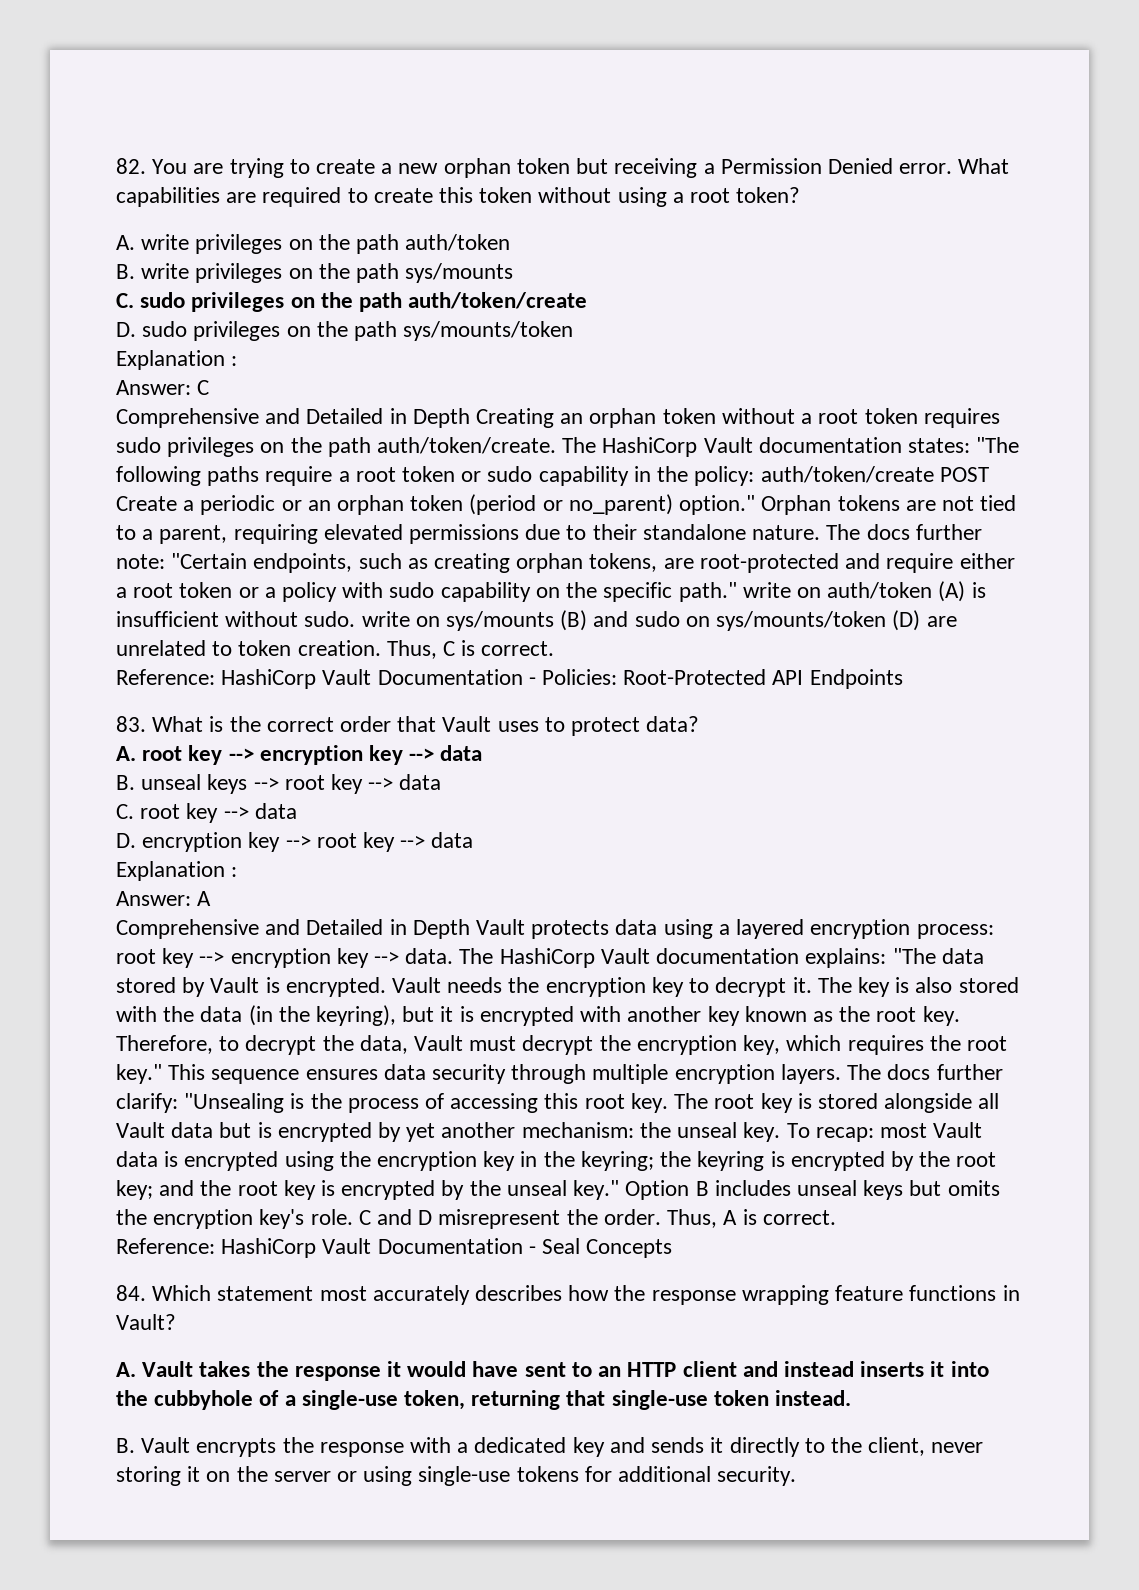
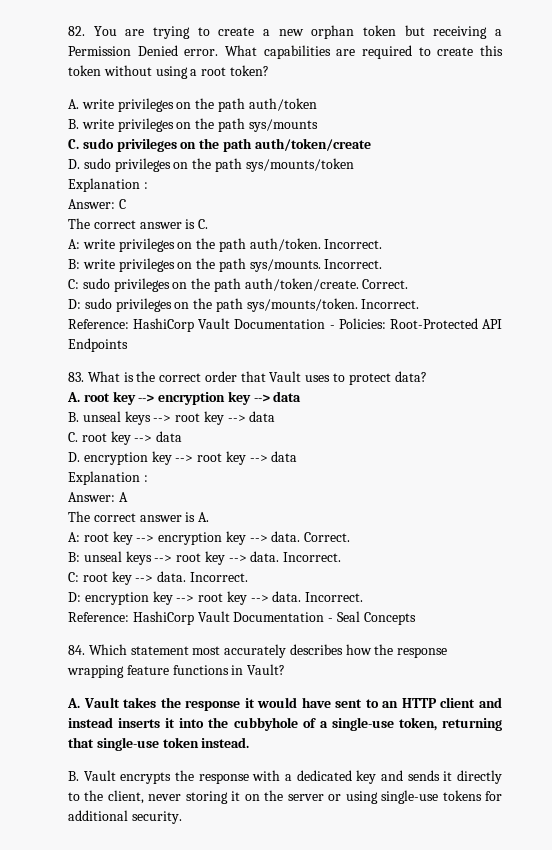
[116,408,1000,428] Comprehensive and Detailed in Depth Creating an orphan token without a root token requires -> [68,218,209,229] [68,238,383,252] [68,258,383,272] [68,279,79,289] The correct answer is C. // A: write privileges on the path auth/token. Incorrect. // B: write privileges on the path sys/mounts. Incorrect. // C:
[562,437,1020,457] [116,466,989,486] [116,494,1017,515] [116,524,982,544] [116,553,1015,573] [116,581,986,602] [116,610,957,631] [116,640,555,659] The HashiCorp Vault documentation states: "The following paths require a root token or sudo capability in the policy: auth/token/create POST Create a periodic or an orphan token (period or no_parent) option." Orphan tokens are not tied to a parent, requiring elevated permissions due to their standalone nature. The docs further note: "Certain endpoints, such as creating orphan tokens, are root-protected and require either a root token or a policy with sudo capability on the specific path." write on auth/token (A) is insufficient without sudo. write on sys/mounts (B) and sudo on sys/mounts/token (D) are unrelated to token creation. Thus, C is correct. -> [362,279,409,289] [68,298,420,312] Correct. // D: sudo privileges on the path sys/mounts/token. Incorrect.
[116,919,994,939] Comprehensive and Detailed in Depth Vault protects data using a layered encryption process: -> [68,511,210,522] [68,532,80,542] The correct answer is A. // A:
[459,948,984,968] [116,977,1019,997] [116,1005,960,1026] [116,1035,1007,1055] [116,1064,1003,1084] [116,1093,1000,1113] [116,1122,983,1142] [116,1151,997,1171] [116,1180,1000,1200] [116,1209,836,1229] The HashiCorp Vault documentation explains: "The data stored by Vault is encrypted. Vault needs the encryption key to decrypt it. The key is also stored with the data (in the keyring), but it is encrypted with another key known as the root key. Therefore, to decrypt the data, Vault must decrypt the encryption key, which requires the root key." This sequence ensures data security through multiple encryption layers. The docs further clarify: "Unsealing is the process of accessing this root key. The root key is stored alongside all Vault data but is encrypted by yet another mechanism: the unseal key. To recap: most Vault data is encrypted using the encryption key in the keyring; the keyring is encrypted by the root key; and the root key is encrypted by the unseal key." Option B includes unseal keys but omits the encryption key's role. C and D misrepresent the order. Thus, A is correct. -> [304,532,351,542] [68,551,342,565] [68,571,248,585] [68,591,364,605] Correct. // B: unseal keys --> root key --> data. Incorrect. // C: root key --> data. Incorrect. // D: encryption key --> root key --> data. Incorrect.

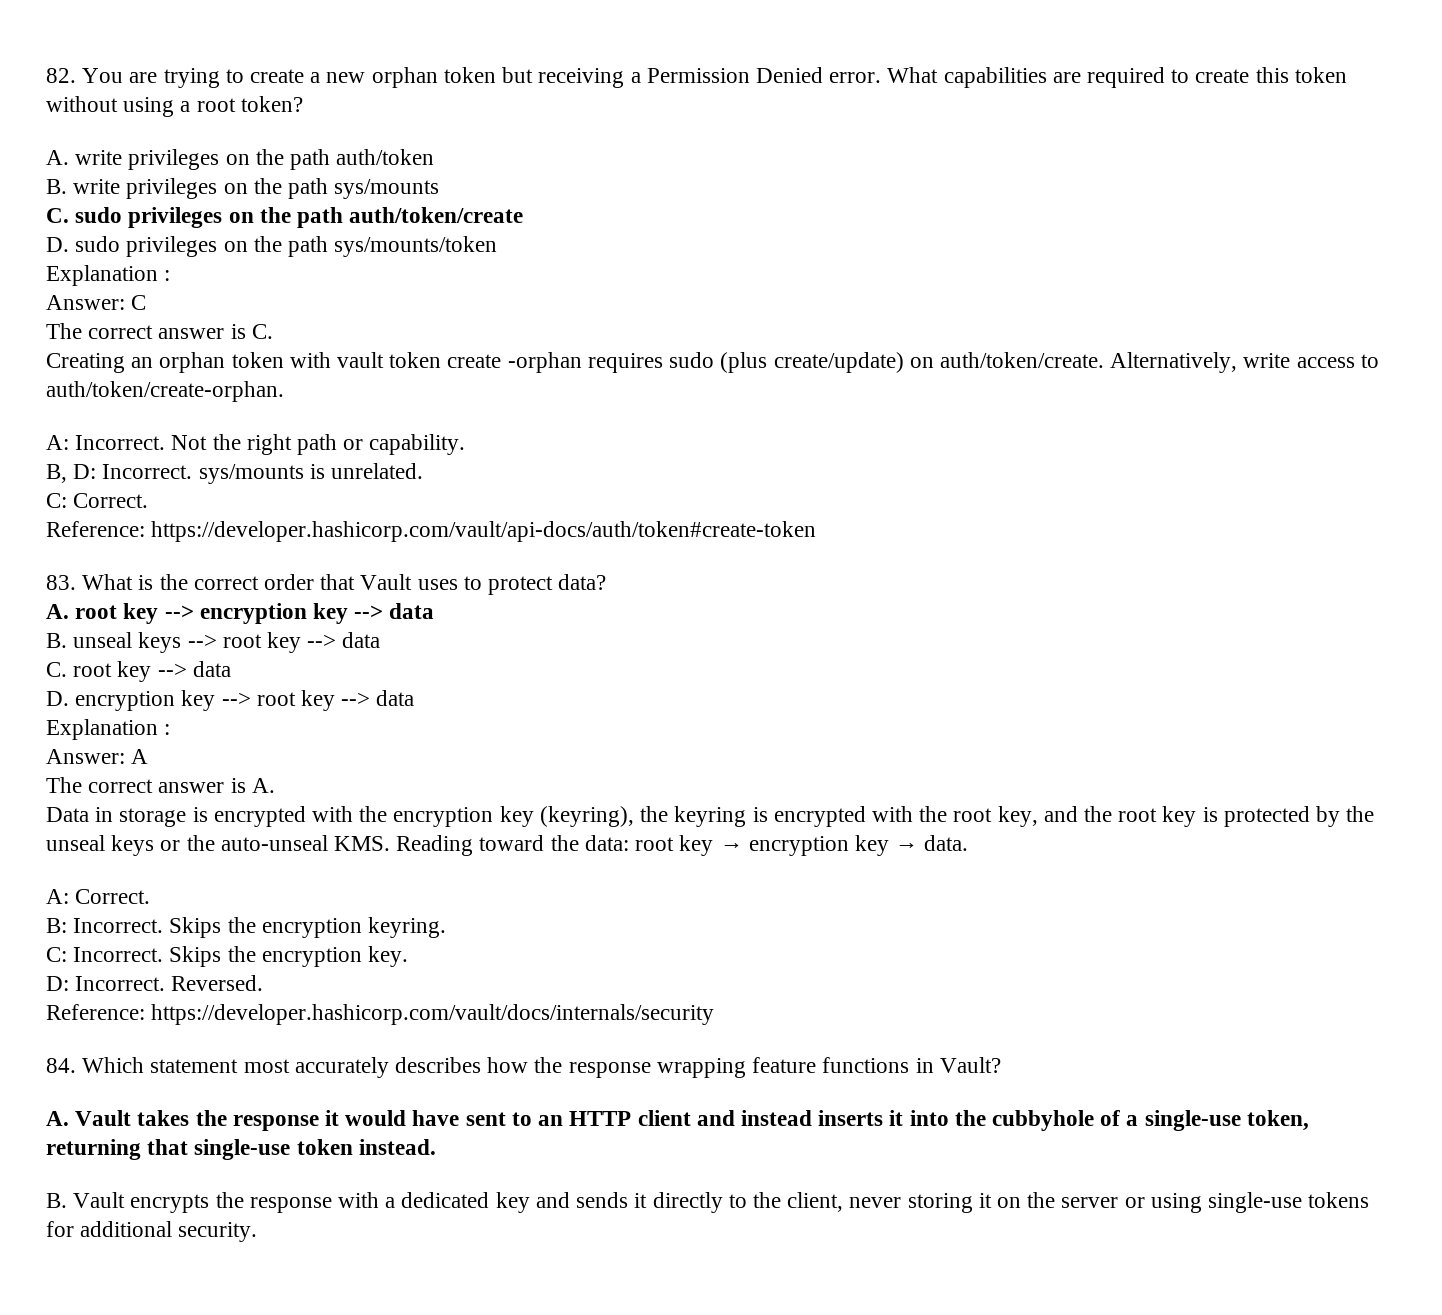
[68,238,383,252] [68,258,383,272] [68,278,409,292] [68,298,420,312] [68,318,502,332] [68,338,128,352] A: write privileges on the path auth/token. Incorrect. // B: write privileges on the path sys/mounts. Incorrect. // C: sudo privileges on the path auth/token/create. Correct. // D: sudo privileges on the path sys/mounts/token. Incorrect. // Reference: HashiCorp Vault Documentation - Policies: Root-Protected API Endpoints -> [46,352,1379,373] [46,381,284,402] [46,434,466,455] [46,463,424,484] [46,493,149,508] [46,521,817,542] Creating an orphan token with vault token create -orphan requires sudo (plus create/update) on auth/token/create. Alternatively, write access to auth/token/create-orphan. // A: Incorrect. Not the right path or capability. // B, D: Incorrect. sys/mounts is unrelated. // C: Correct. // Reference: https://developer.hashicorp.com/vault/api-docs/auth/token#create-token
[68,531,301,545] A: root key --> encryption key --> data. -> [46,806,1375,827] [46,835,969,856] [46,889,69,904] Data in storage is encrypted with the encryption key (keyring), the keyring is encrypted with the root key, and the root key is protected by the unseal keys or the auto-unseal KMS. Reading toward the data: root key → encryption key → data. // A:
[83,551,342,565] [68,571,248,585] [68,591,364,605] [68,611,416,625] unseal keys --> root key --> data. Incorrect. // C: root key --> data. Incorrect. // D: encryption key --> root key --> data. Incorrect. // Reference: HashiCorp Vault Documentation - Seal Concepts -> [73,917,447,938] [46,946,409,967] [46,975,264,991] [46,1004,715,1025] Incorrect. Skips the encryption keyring. // C: Incorrect. Skips the encryption key. // D: Incorrect. Reversed. // Reference: https://developer.hashicorp.com/vault/docs/internals/security

